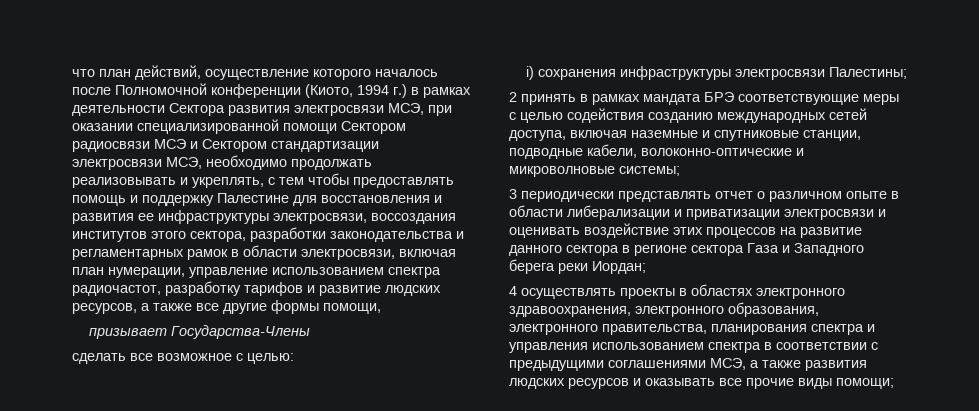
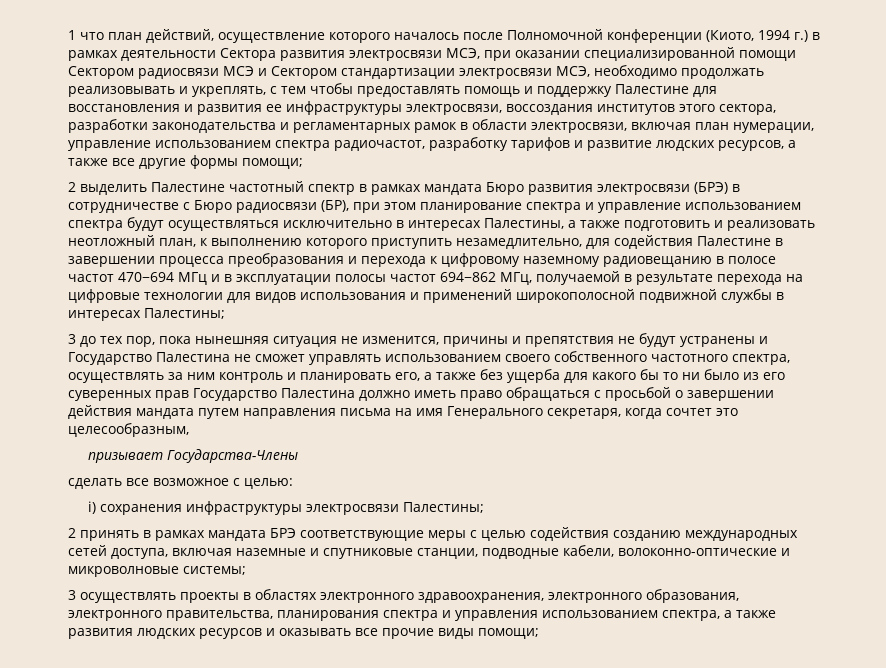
(72, 73) none -> [68,30,76,40] 1
[323,303,381,314] помощи, -> [242,158,303,169] [68,181,740,195] [68,200,801,213] [68,217,815,231] [68,235,783,249] [68,253,776,267] [68,271,803,285] [68,289,784,303] [68,308,225,321] [68,333,768,347] [68,351,790,365] [68,369,785,383] [68,387,774,401] [68,405,738,419] [68,423,189,437] помощи; // 2 выделить Палестине частотный спектр в рамках мандата Бюро развития электросвязи (БРЭ) в сотрудничестве с Бюро радиосвязи (БР), при этом планирование спектра и управление использованием спектра будут осуществляться исключительно в интересах Палестины, а также подготовить и реализовать неотложный план, к выполнению которого приступить незамедлительно, для содействия Палестине в завершении процесса преобразования и перехода к цифровому наземному радиовещанию в полосе частот 470−694 МГц и в эксплуатации полосы частот 694−862 МГц, получаемой в результате перехода на цифровые технологии для видов использования и применений широкополосной подвижной службы в интересах Палестины; // 3 до тех пор, пока нынешняя ситуация не изменится, причины и препятствия не будут устранены и Государство Палестина не сможет управлять использованием своего собственного частотного спектра, осуществлять за ним контроль и планировать его, а также без ущерба для какого бы то ни было из его суверенных прав Государство Палестина должно иметь право обращаться с просьбой о завершении действия мандата путем направления письма на имя Генерального секретаря, когда сочтет это целесообразным,
[521,191,899,202] [509,205,886,220] [509,223,862,238] [509,243,864,256] [509,259,646,274] [509,286,517,296] периодически представлять отчет о различном опыте в области либерализации и приватизации электросвязи и оценивать воздействие этих процессов на развитие данного сектора в регионе сектора Газа и Западного берега реки Иордан; // 4 -> (76, 595) none
[708,342,878,353] [509,358,746,371] спектра в соответствии с предыдущими соглашениями МСЭ, -> [662,610,720,621] спектра,

